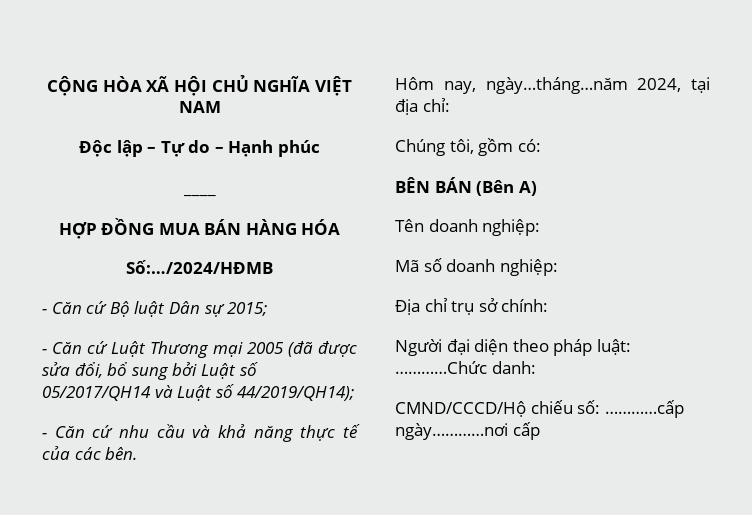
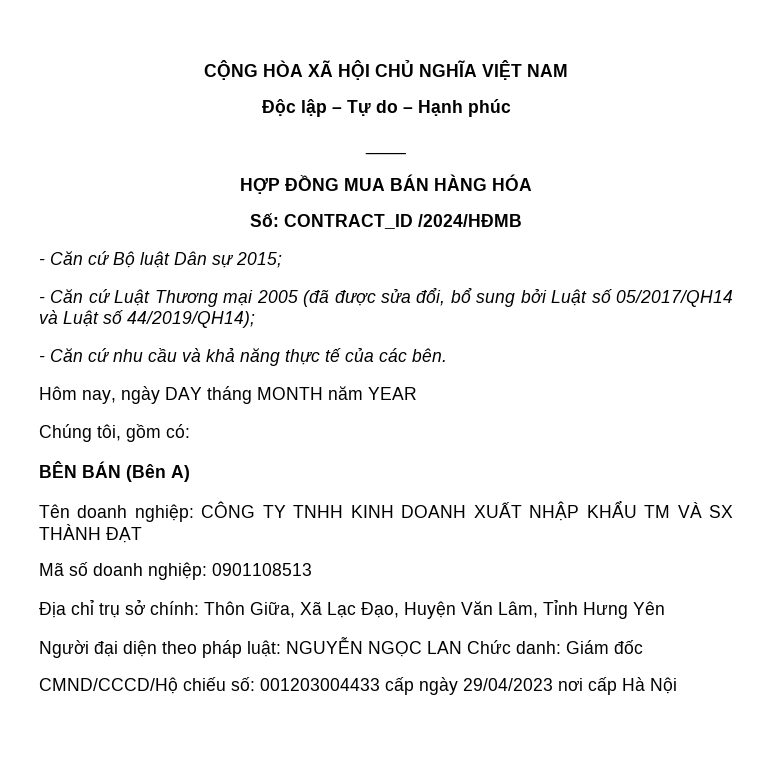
[126,260,273,274] Số:…/2024/HĐMB -> [250,213,522,229] Số: CONTRACT_ID /2024/HĐMB
[485,77,710,94] [395,98,450,115] ngày…tháng…năm 2024, tại địa chỉ: -> [121,386,417,404] ngày DAY tháng MONTH năm YEAR
(541, 227) none -> [201,500,733,521] [39,524,142,543] CÔNG TY TNHH KINH DOANH XUẤT NHẬP KHẨU TM VÀ SX THÀNH ĐẠT
(558, 267) none -> [212,563,312,576] 0901108513
(549, 305) none -> [204,599,665,619] Thôn Giữa, Xã Lạc Đạo, Huyện Văn Lâm, Tỉnh Hưng Yên
[395,361,487,374] …………Chức -> [286,637,511,657] NGUYỄN NGỌC LAN Chức
(536, 367) none -> [566,640,643,654] Giám đốc
[604,400,684,418] [395,422,540,440] …………cấp ngày…………nơi cấp -> [260,677,677,695] 001203004433 cấp ngày 29/04/2023 nơi cấp Hà Nội

